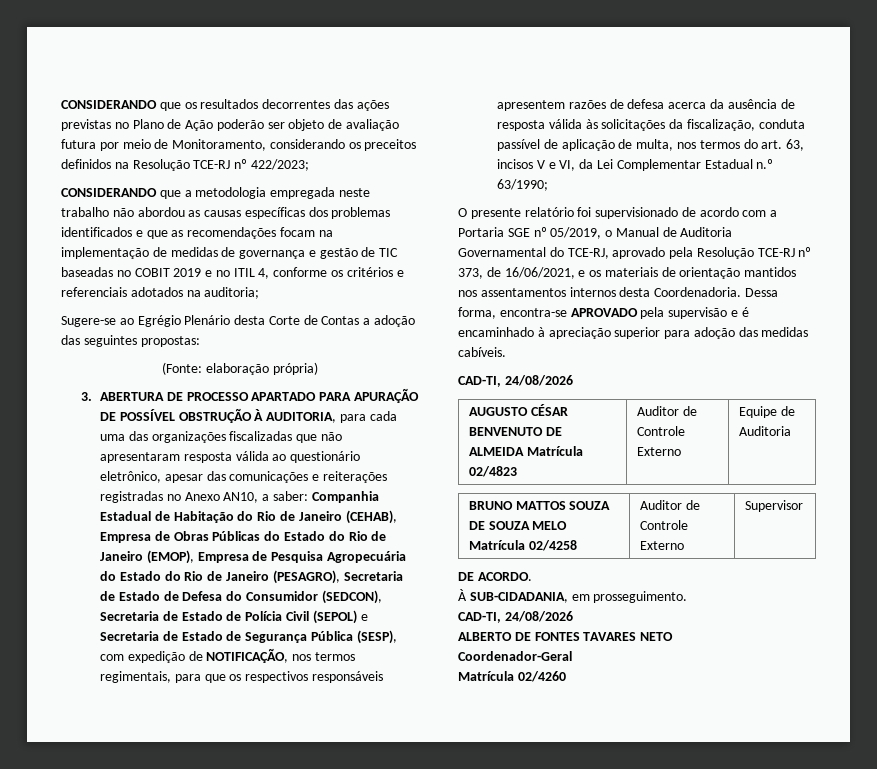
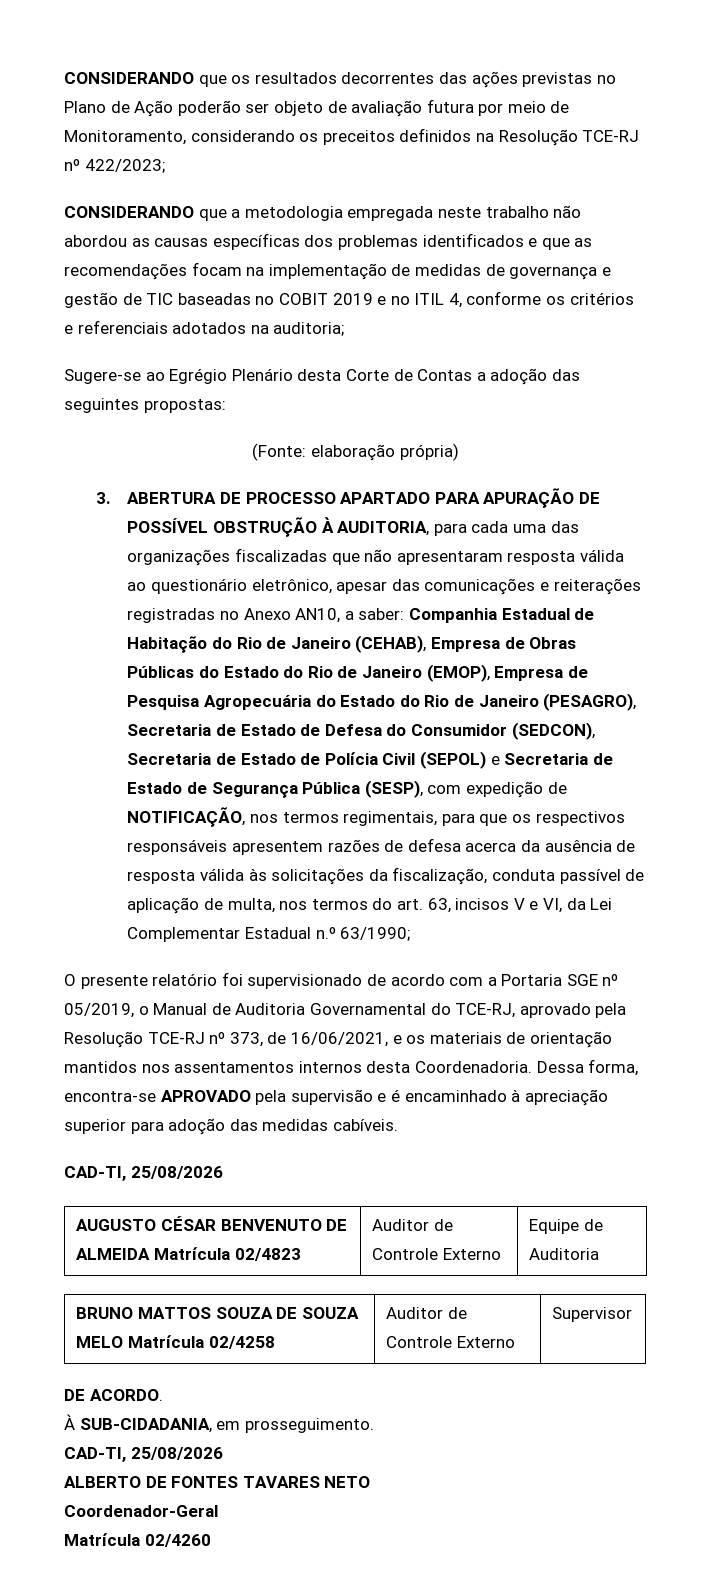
[504,375,573,386] 24/08/2026 -> [130,1166,223,1179] 25/08/2026
[504,611,573,622] 24/08/2026 -> [130,1447,223,1460] 25/08/2026

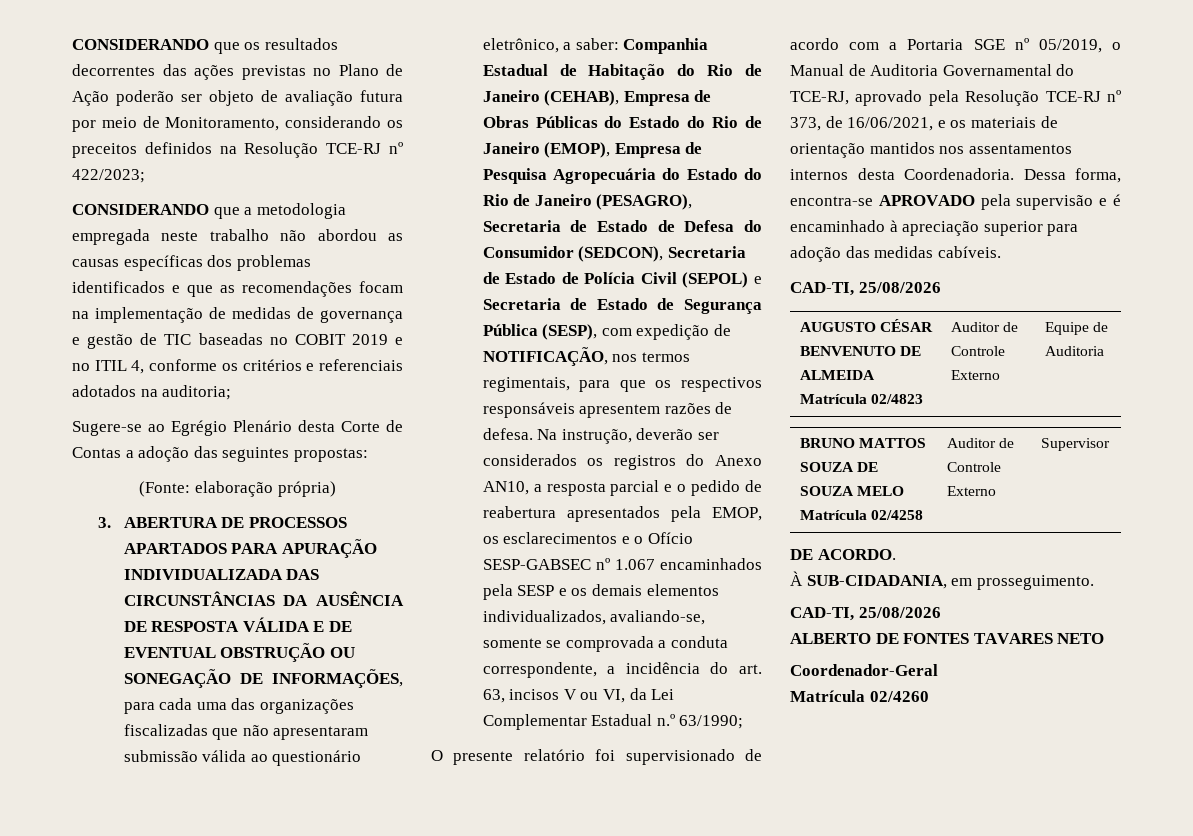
[245,488,600,508] [127,517,430,537] PROCESSO APARTADO PARA APURAÇÃO DE POSSÍVEL OBSTRUÇÃO À AUDITORIA, -> [248,517,347,528] [123,539,377,558] [123,569,320,580] [123,591,404,606] [123,617,353,632] [123,643,355,662] [123,669,403,688] PROCESSOS APARTADOS PARA APURAÇÃO INDIVIDUALIZADA DAS CIRCUNSTÂNCIAS DA AUSÊNCIA DE RESPOSTA VÁLIDA E DE EVENTUAL OBSTRUÇÃO OU SONEGAÇÃO DE INFORMAÇÕES,
[507,551,576,565] resposta -> [123,750,198,762] submissão
[336,578,641,595] [127,608,341,623] apesar das comunicações e reiterações registradas no Anexo AN10, -> (559, 45) none
[407,838,636,852] [127,867,645,885] [127,897,368,914] defesa acerca da ausência de resposta válida às solicitações da fiscalização, conduta passível de aplicação de multa, nos termos -> [482,428,720,444] [482,454,762,470] [482,480,762,496] [482,506,762,522] [482,532,694,544] [482,558,762,570] [482,584,719,600] [482,610,706,625] [482,636,729,652] [482,662,700,678] defesa. Na instrução, deverão ser considerados os registros do Anexo AN10, a resposta parcial e o pedido de reabertura apresentados pela EMOP, os esclarecimentos e o Ofício SESP-GABSEC nº 1.067 encaminhados pela SESP e os demais elementos individualizados, avaliando-se, somente se comprovada a conduta correspondente, a incidência
[529,901,539,910] e -> [580,692,599,700] ou

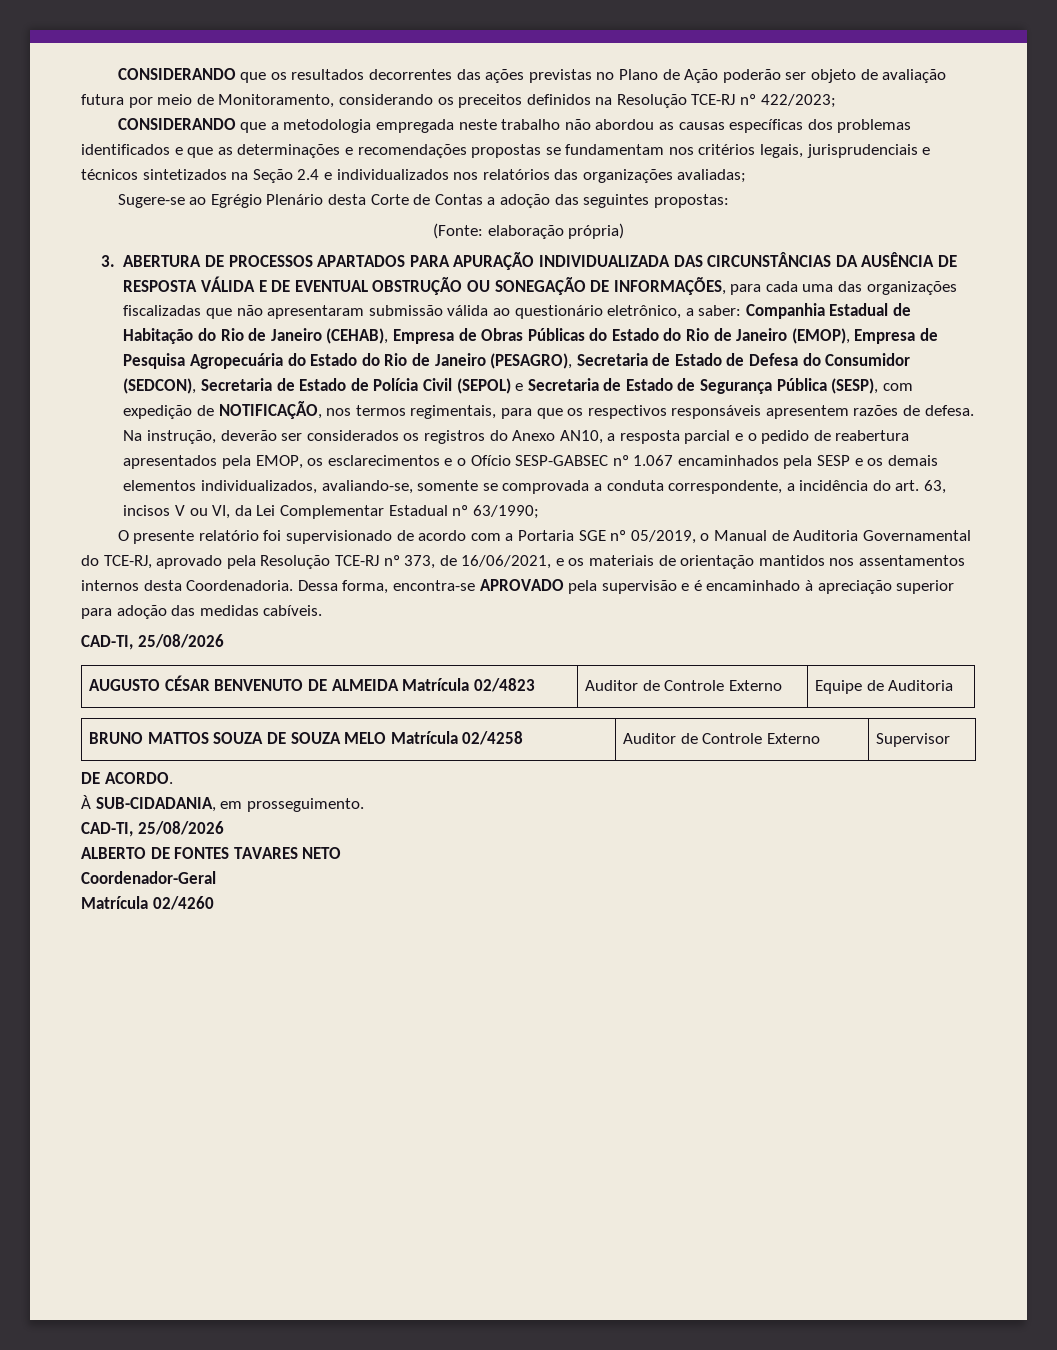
[242,281,403,297] [72,307,403,323] [72,333,403,349] [72,359,403,374] [72,385,232,400] recomendações focam na implementação de medidas de governança e gestão de TIC baseadas no COBIT 2019 e no ITIL 4, conforme os critérios e referenciais adotados na auditoria; -> [237,144,931,158] [81,169,747,183] determinações e recomendações propostas se fundamentam nos critérios legais, jurisprudenciais e técnicos sintetizados na Seção 2.4 e individualizados nos relatórios das organizações avaliadas;
[656,714,675,726] n.º -> [452,505,469,516] nº

